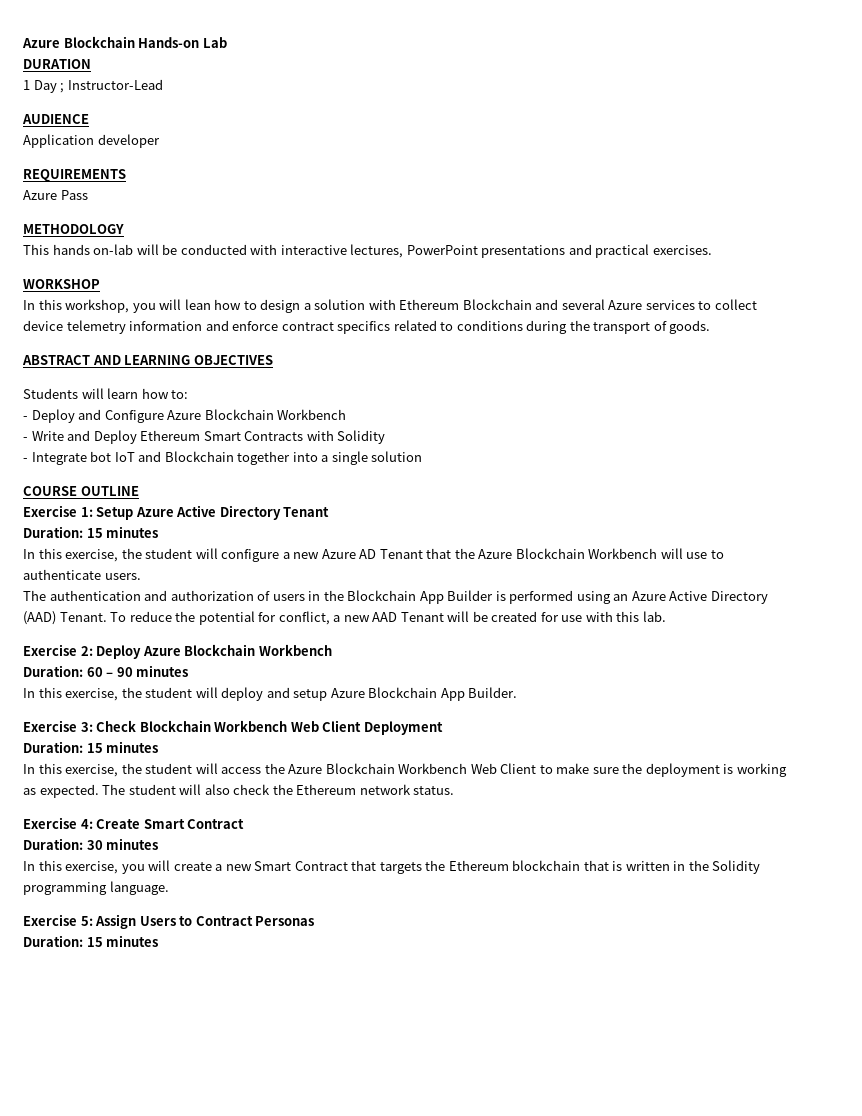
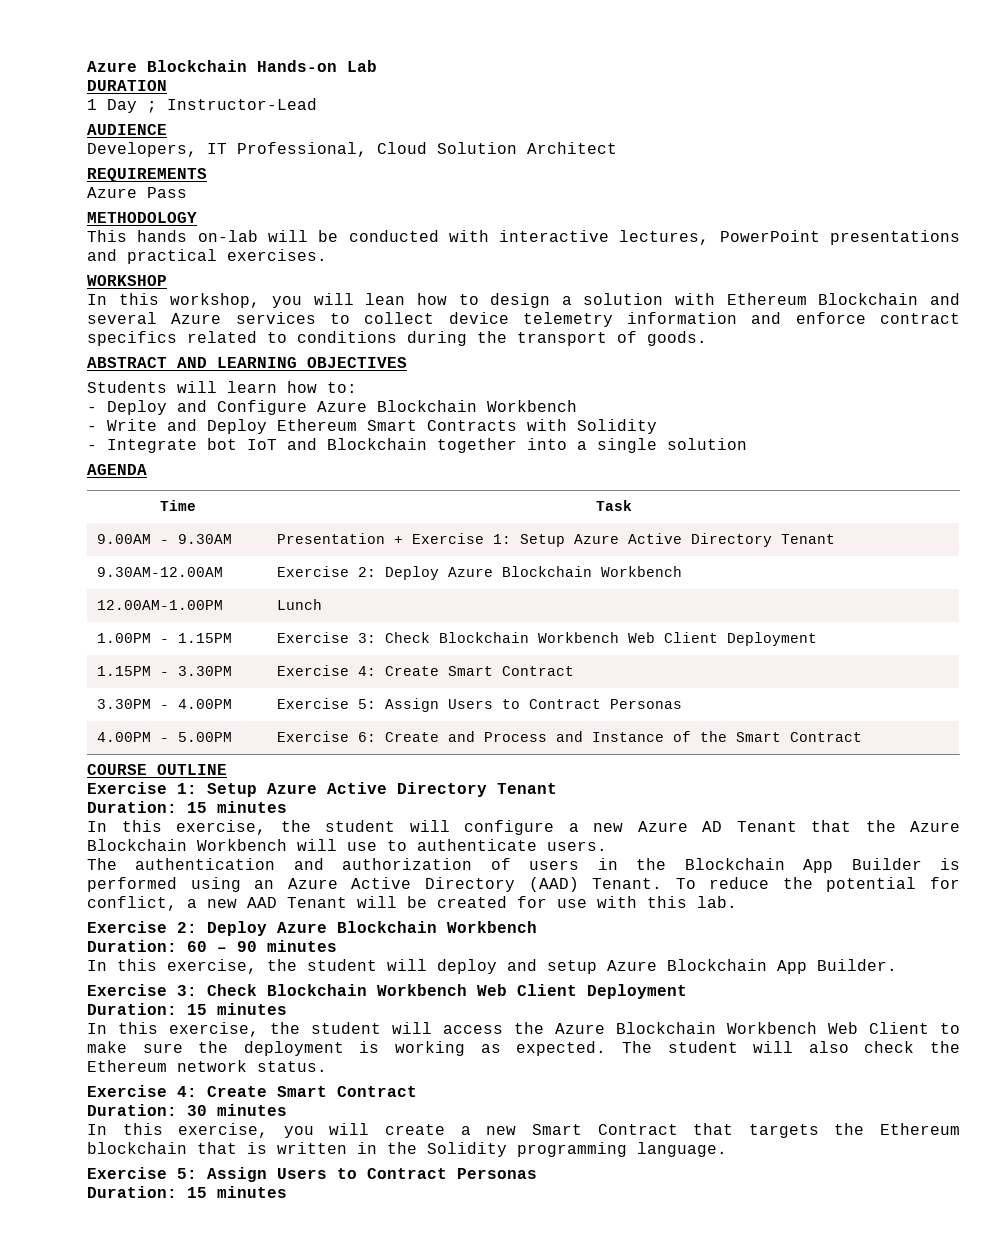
[23,134,160,148] Application developer -> [87,142,617,157] Developers, IT Professional, Cloud Solution Architect
(423, 456) none -> [87,464,147,475] [159,500,196,511] [595,500,632,511] [96,534,232,544] [276,533,835,547] [96,567,223,577] [276,566,682,580] [96,600,223,610] [276,599,322,610] [96,633,232,643] [276,632,817,646] [96,666,232,676] [276,665,574,676] [96,699,232,709] [276,698,682,712] [96,732,232,742] [276,731,862,742] // AGENDA // Time | Task // 9.00AM - 9.30AM | Presentation + Exercise 1: Setup Azure Active Directory Tenant // 9.30AM-12.00AM | Exercise 2: Deploy Azure Blockchain Workbench // 12.00AM-1.00PM | Lunch // 1.00PM - 1.15PM | Exercise 3: Check Blockchain Workbench Web Client Deployment // 1.15PM - 3.30PM | Exercise 4: Create Smart Contract // 3.30PM - 4.00PM | Exercise 5: Assign Users to Contract Personas // 4.00PM - 5.00PM | Exercise 6: Create and Process and Instance of the Smart Contract

